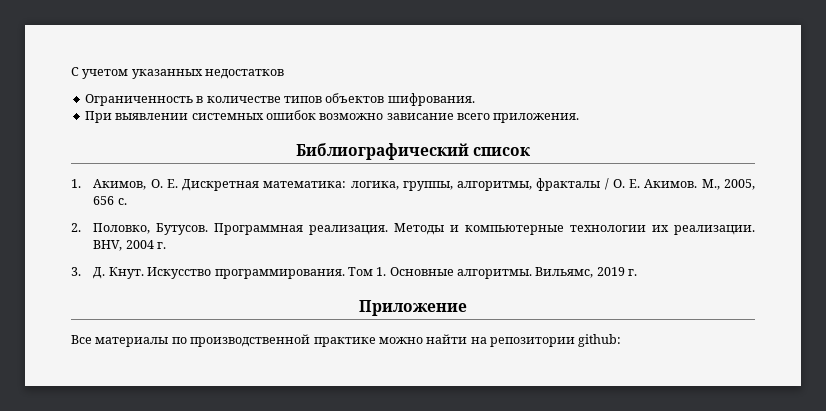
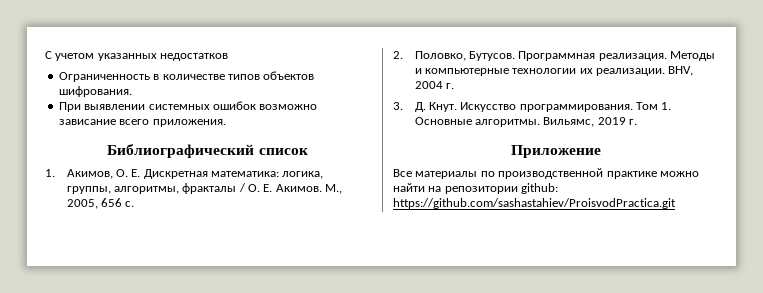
(622, 340) none -> [393,198,676,209] https://github.com/sashastahiev/ProisvodPractica.git

